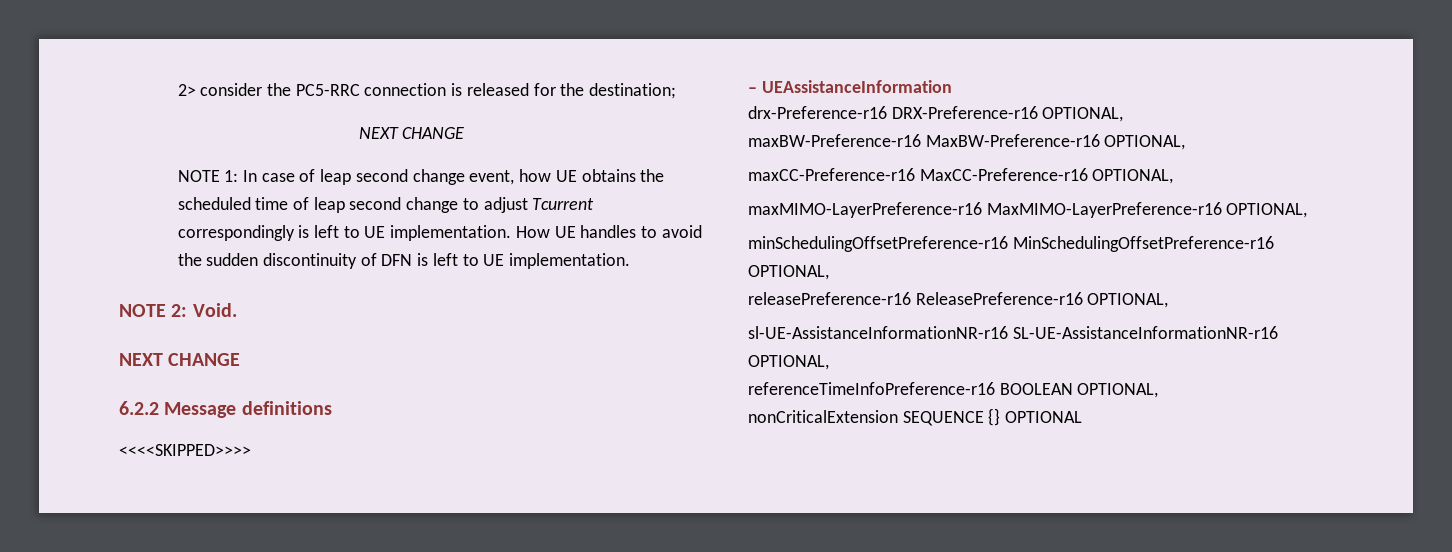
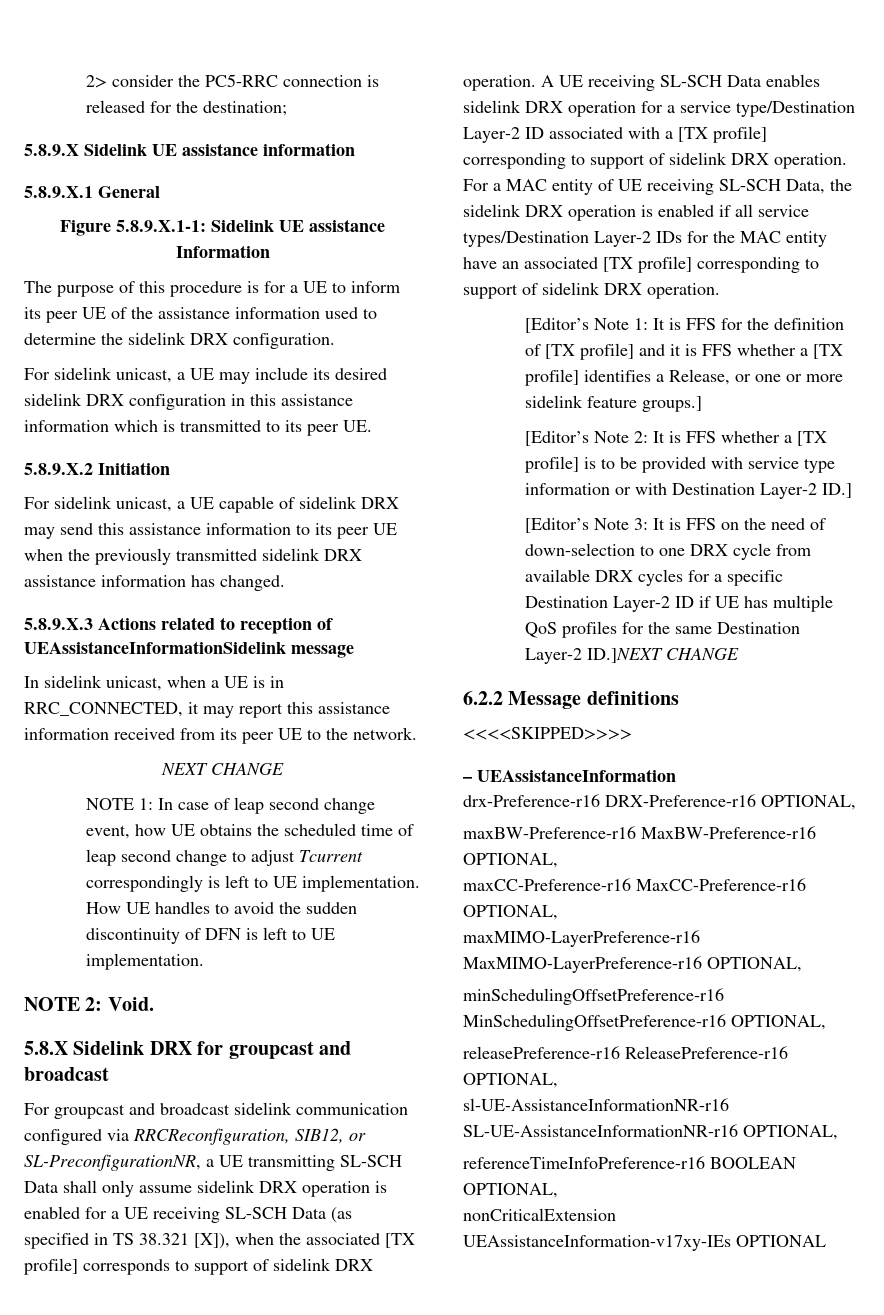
(677, 91) none -> [24,143,355,156] [24,186,160,198] [60,219,385,236] [175,245,270,258] [24,281,400,297] [24,307,377,323] [24,332,335,349] [24,367,387,384] [24,393,353,410] [24,420,372,436] [24,462,170,475] [24,496,399,513] [24,523,397,539] [24,548,362,565] [24,575,285,591] [24,617,333,634] [24,641,354,658] [24,675,284,691] [24,702,390,718] [24,727,417,744] // 5.8.9.X Sidelink UE assistance information // 5.8.9.X.1 General // Figure 5.8.9.X.1-1: Sidelink UE assistance Information // The purpose of this procedure is for a UE to inform its peer UE of the assistance information used to determine the sidelink DRX configuration. // For sidelink unicast, a UE may include its desired sidelink DRX configuration in this assistance information which is transmitted to its peer UE. // 5.8.9.X.2 Initiation // For sidelink unicast, a UE capable of sidelink DRX may send this assistance information to its peer UE when the previously transmitted sidelink DRX assistance information has changed. // 5.8.9.X.3 Actions related to reception of UEAssistanceInformationSidelink message // In sidelink unicast, when a UE is in RRC_CONNECTED, it may report this assistance information received from its peer UE to the network.
[119,353,163,366] NEXT -> [24,1041,351,1059] [24,1067,109,1081] [24,1102,408,1119] [24,1128,366,1145] [24,1154,402,1171] [24,1180,387,1197] [24,1206,352,1223] [24,1233,415,1249] [24,1258,373,1275] [463,74,820,91] [463,100,855,117] [463,126,767,143] [463,152,847,169] [463,179,852,195] [463,204,809,221] [463,231,827,247] [463,256,819,273] [463,282,720,299] [525,318,845,333] [525,343,844,360] [525,369,844,386] [525,395,703,412] [525,431,828,446] [525,456,836,473] [525,483,853,499] [525,518,827,533] [525,543,812,560] [525,569,784,586] [525,595,834,612] [525,621,801,638] [525,648,664,664] 5.8.X Sidelink DRX for groupcast and broadcast // For groupcast and broadcast sidelink communication configured via RRCReconfiguration, SIB12, or SL-PreconfigurationNR, a UE transmitting SL-SCH Data shall only assume sidelink DRX operation is enabled for a UE receiving SL-SCH Data (as specified in TS 38.321 [X]), when the associated [TX profile] corresponds to support of sidelink DRX operation. A UE receiving SL-SCH Data enables sidelink DRX operation for a service type/Destination Layer-2 ID associated with a [TX profile] corresponding to support of sidelink DRX operation. For a MAC entity of UE receiving SL-SCH Data, the sidelink DRX operation is enabled if all service types/Destination Layer-2 IDs for the MAC entity have an associated [TX profile] corresponding to support of sidelink DRX operation. // [Editor’s Note 1: It is FFS for the definition of [TX profile] and it is FFS whether a [TX profile] identifies a Release, or one or more sidelink feature groups.] // [Editor’s Note 2: It is FFS whether a [TX profile] is to be provided with service type information or with Destination Layer-2 ID.] // [Editor’s Note 3: It is FFS on the need of down-selection to one DRX cycle from available DRX cycles for a specific Destination Layer-2 ID if UE has multiple QoS profiles for the same Destination Layer-2 ID.]NEXT
[902,408,1001,426] SEQUENCE {} -> [463,1235,731,1251] UEAssistanceInformation-v17xy-IEs

